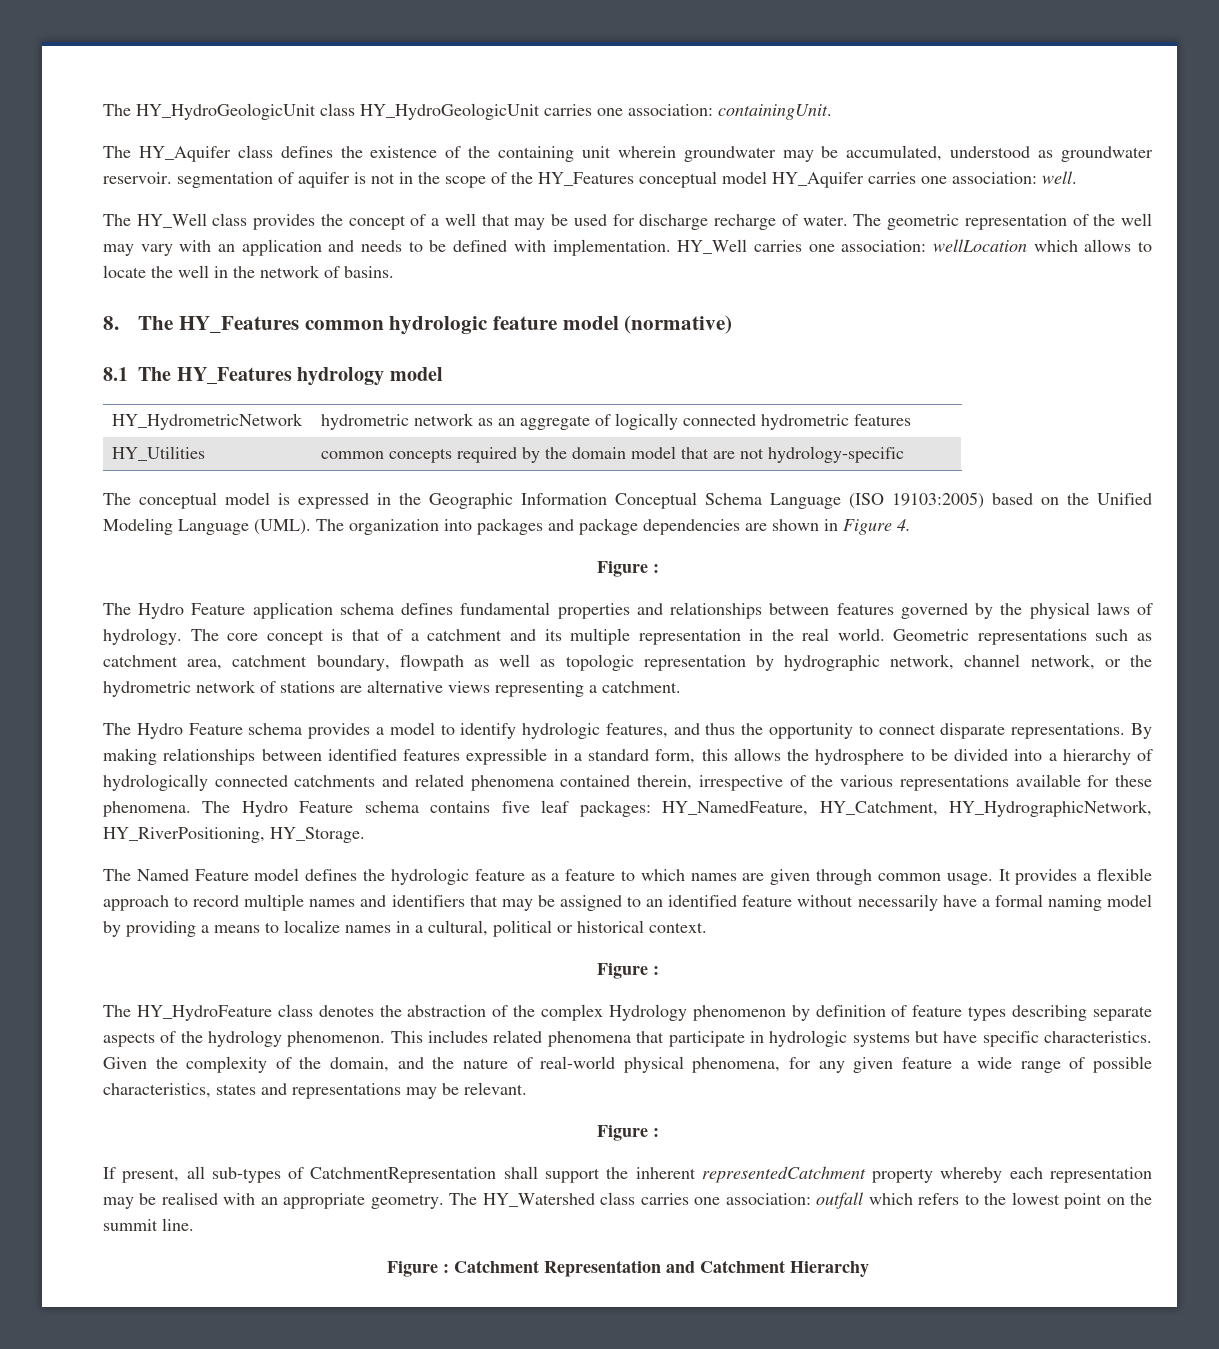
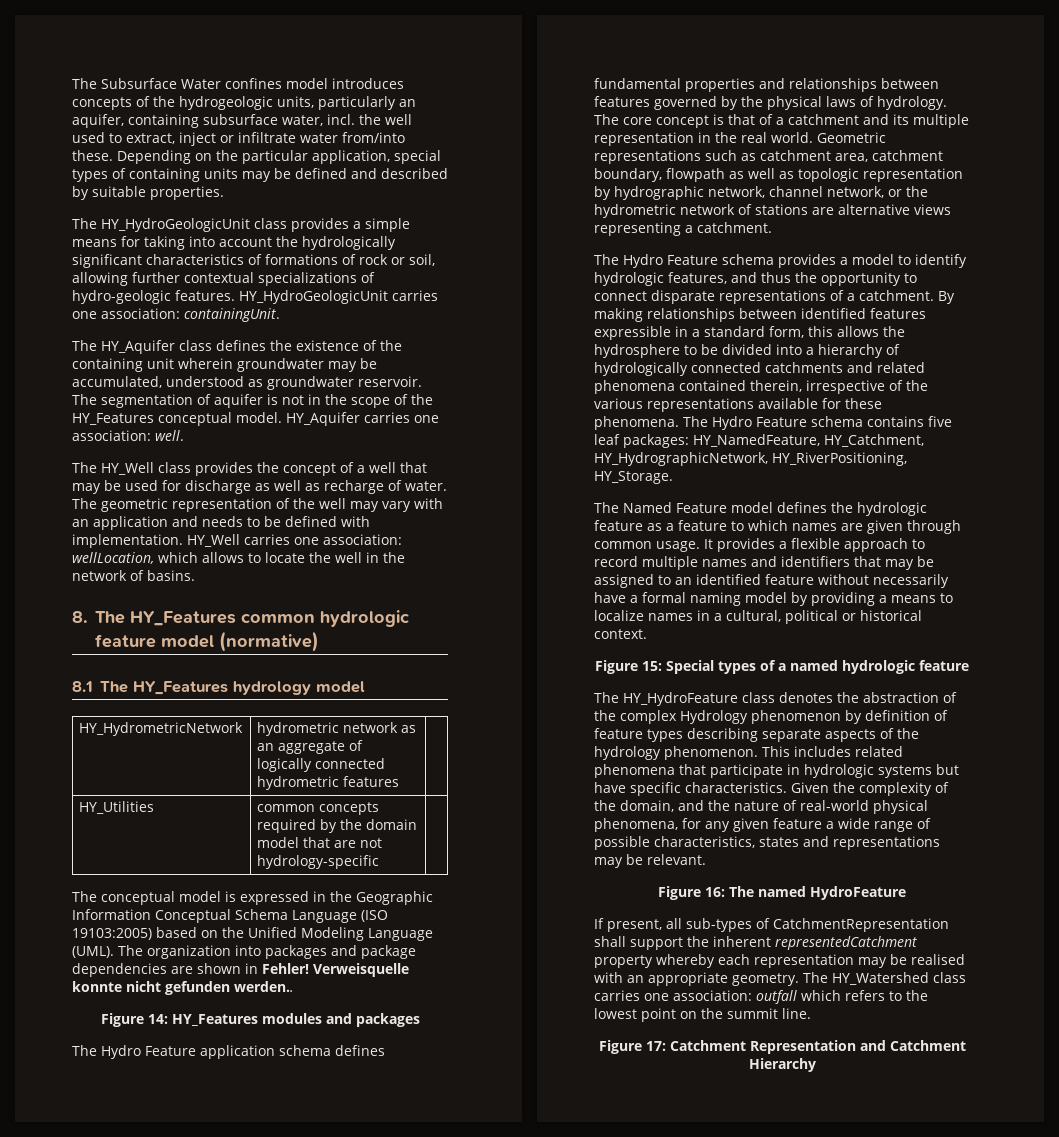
[103,103,355,120] The HY_HydroGeologicUnit class -> [72,78,404,89] [72,96,416,110] [72,114,412,128] [72,132,405,146] [72,150,441,164] [72,168,448,182] [72,186,224,200] [72,218,410,232] [72,236,396,250] [72,254,435,268] [72,272,375,286] [72,290,235,304] The Subsurface Water confines model introduces concepts of the hydrogeologic units, particularly an aquifer, containing subsurface water, incl. the well used to extract, inject or infiltrate water from/into these. Depending on the particular application, special types of containing units may be defined and described by suitable properties. // The HY_HydroGeologicUnit class provides a simple means for taking into account the hydrologically significant characteristics of formations of rock or soil, allowing further contextual specializations of hydro-geologic features.
(172, 178) none -> [72,394,97,405] The
[722,171,767,184] model -> [236,412,282,423] model.
(709, 222) none -> [255,480,320,491] as well as
[932,239,1027,252] wellLocation -> [72,552,154,564] wellLocation,
[843,519,911,535] [596,561,659,577] Figure 4. // Figure : -> [262,963,409,977] [72,981,294,995] [100,1013,420,1027] Fehler! Verweisquelle konnte nicht gefunden werden.. // Figure 14: HY_Features modules and packages
[1011,723,1126,739] representations. -> [719,290,934,304] representations of a catchment.
[652,966,659,975] : -> [642,660,969,674] 15: Special types of a named hydrologic feature
[652,1128,659,1137] : -> [705,886,906,900] 16: The named HydroFeature
[442,1264,449,1273] : -> [645,1041,666,1051] 17:

